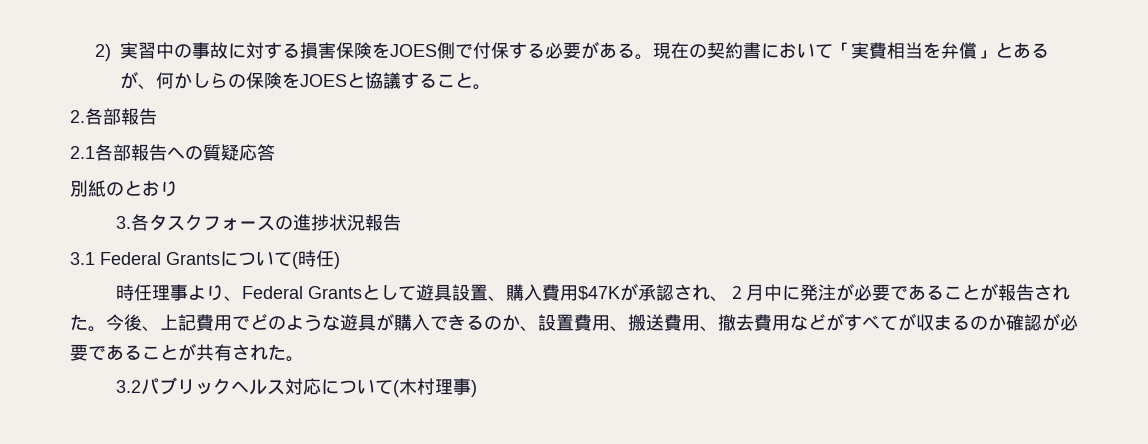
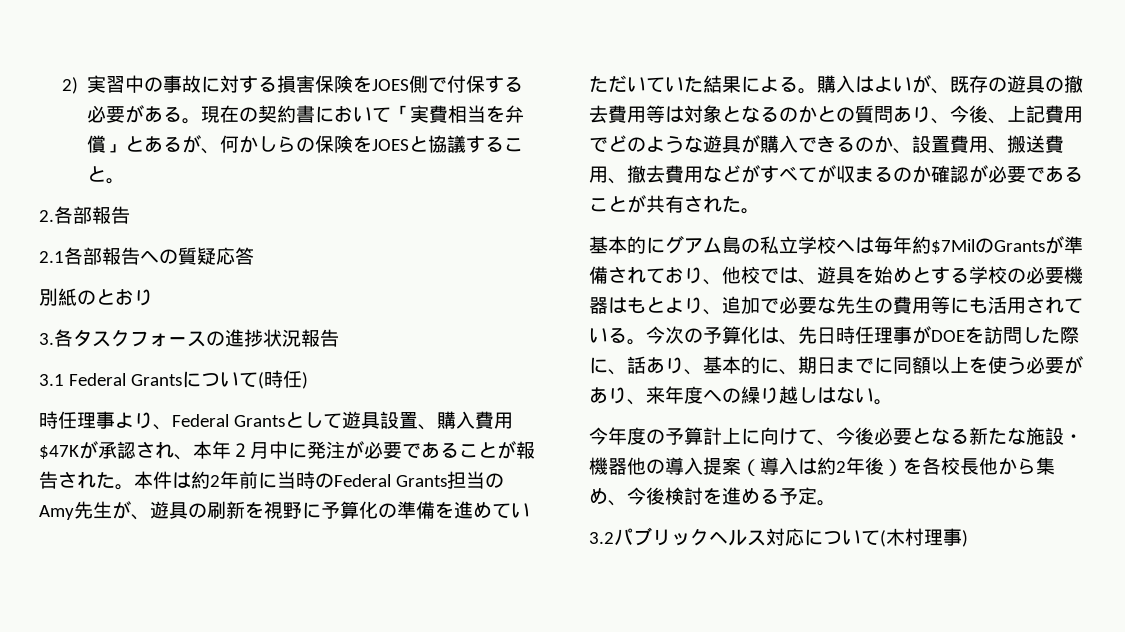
(728, 299) none -> [193,441,231,459] 本年
(106, 329) none -> [134,471,504,489] [39,501,530,520] [589,75,1083,94] [589,105,950,124] 本件は約2年前に当時のFederal Grants担当のAmy先生が、遊具の刷新を視野に予算化の準備を進めていただいていた結果による。購入はよいが、既存の遊具の撤去費用等は対象となるのかとの質問あり、
(304, 359) none -> [589,236,1083,254] [589,266,1083,285] [589,296,1083,315] [589,326,1079,345] [589,356,1083,375] [589,386,893,405] [589,427,1083,446] [589,457,1055,476] [589,487,836,506] // 基本的にグアム島の私立学校へは毎年約$7MilのGrantsが準備されており、他校では、遊具を始めとする学校の必要機器はもとより、追加で必要な先生の費用等にも活用されている。今次の予算化は、先日時任理事がDOEを訪問した際に、話あり、基本的に、期日までに同額以上を使う必要があり、来年度への繰り越しはない。 // 今年度の予算計上に向けて、今後必要となる新たな施設・機器他の導入提案（導入は約2年後）を各校長他から集め、今後検討を進める予定。

